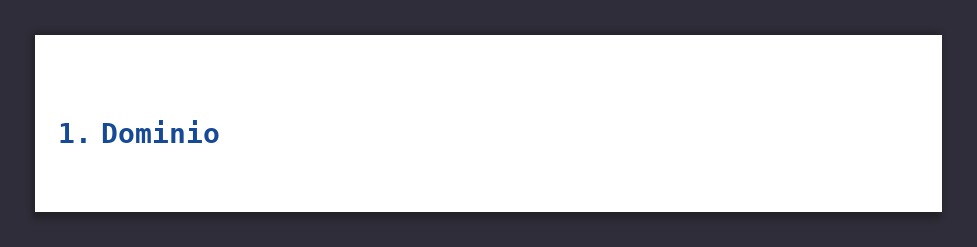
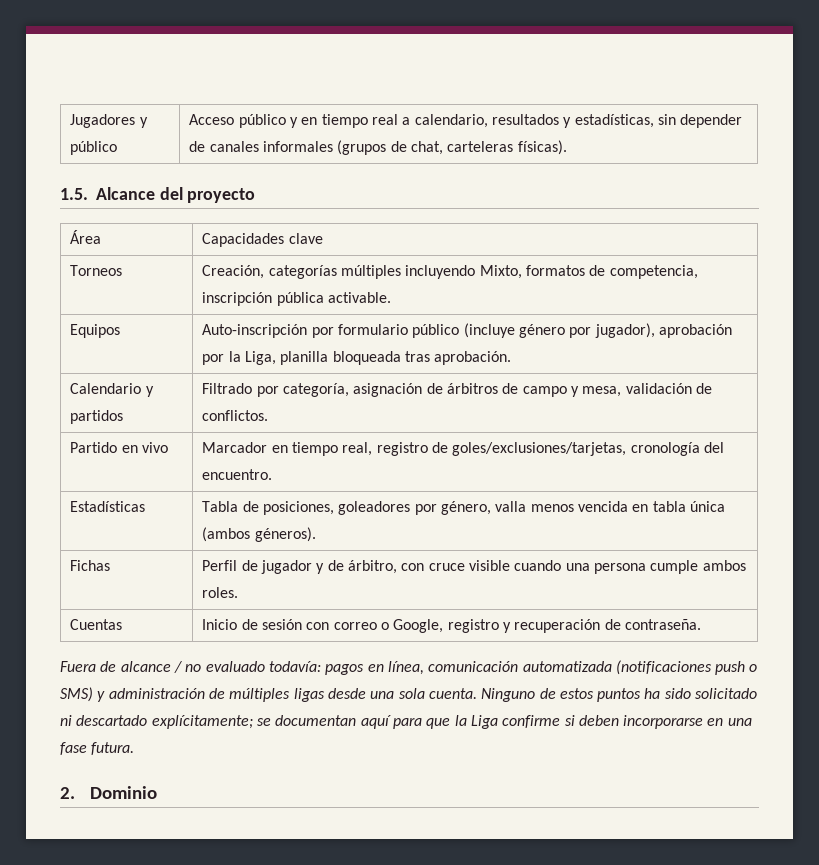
[58,123,92,143] 1. -> [70,114,148,128] [70,141,118,155] [189,114,743,128] [189,140,567,155] [60,187,256,203] [70,230,102,244] [202,233,323,247] [70,265,123,276] [202,265,698,279] [202,292,392,306] [70,324,121,338] [202,323,732,338] [202,351,512,365] [70,383,154,397] [70,410,124,424] [202,383,712,397] [202,410,269,421] [70,442,169,453] [202,442,724,456] [202,469,273,480] [70,501,146,512] [202,501,725,515] [202,527,316,542] [70,560,111,571] [202,560,746,574] [202,587,239,598] [70,619,123,630] [202,619,701,633] [60,660,758,675] [60,687,758,702] [60,715,752,729] [60,742,135,755] [60,787,75,799] Jugadores y público | Acceso público y en tiempo real a calendario, resultados y estadísticas, sin depender de canales informales (grupos de chat, carteleras físicas). // 1.5. Alcance del proyecto // Área | Capacidades clave // Torneos | Creación, categorías múltiples incluyendo Mixto, formatos de competencia, inscripción pública activable. // Equipos | Auto-inscripción por formulario público (incluye género por jugador), aprobación por la Liga, planilla bloqueada tras aprobación. // Calendario y partidos | Filtrado por categoría, asignación de árbitros de campo y mesa, validación de conflictos. // Partido en vivo | Marcador en tiempo real, registro de goles/exclusiones/tarjetas, cronología del encuentro. // Estadísticas | Tabla de posiciones, goleadores por género, valla menos vencida en tabla única (ambos géneros). // Fichas | Perfil de jugador y de árbitro, con cruce visible cuando una persona cumple ambos roles. // Cuentas | Inicio de sesión con correo o Google, registro y recuperación de contraseña. // Fuera de alcance / no evaluado todavía: pagos en línea, comunicación automatizada (notificaciones push o SMS) y administración de múltiples ligas desde una sola cuenta. Ninguno de estos puntos ha sido solicitado ni descartado explícitamente; se documentan aquí para que la Liga confirme si deben incorporarse en una fase futura. // 2.

